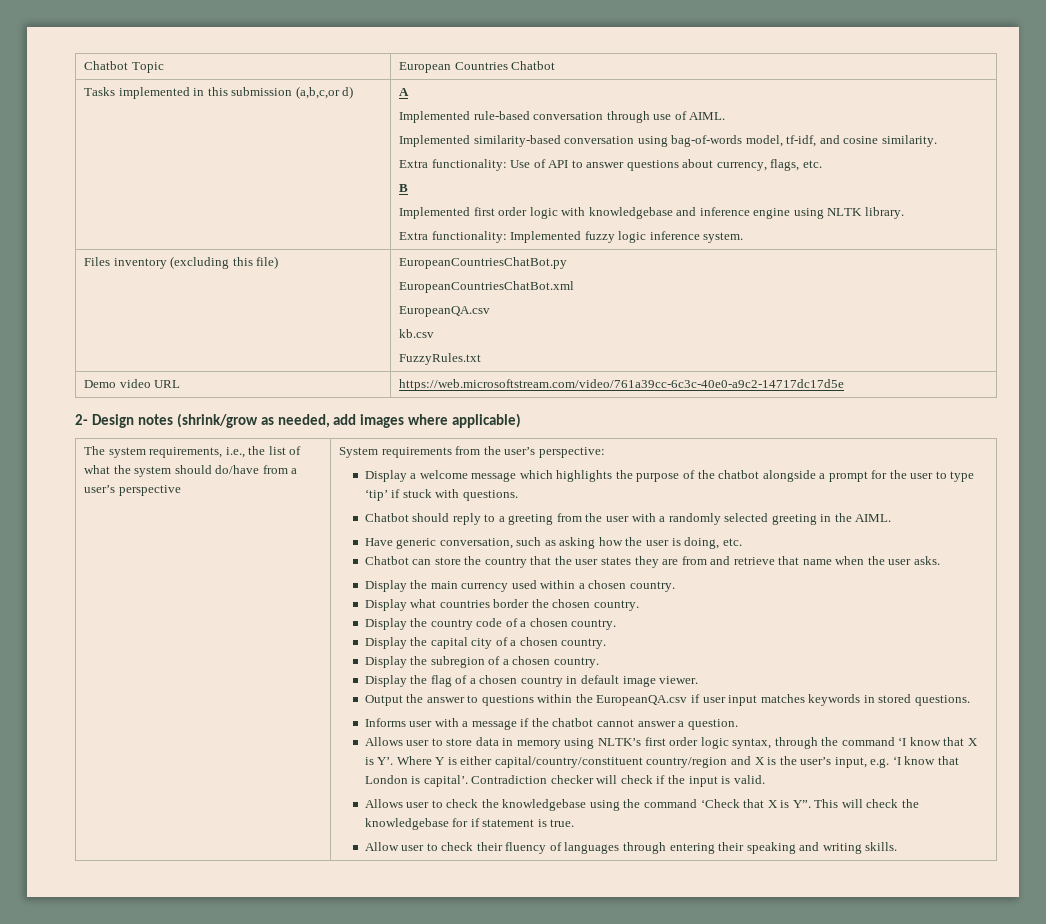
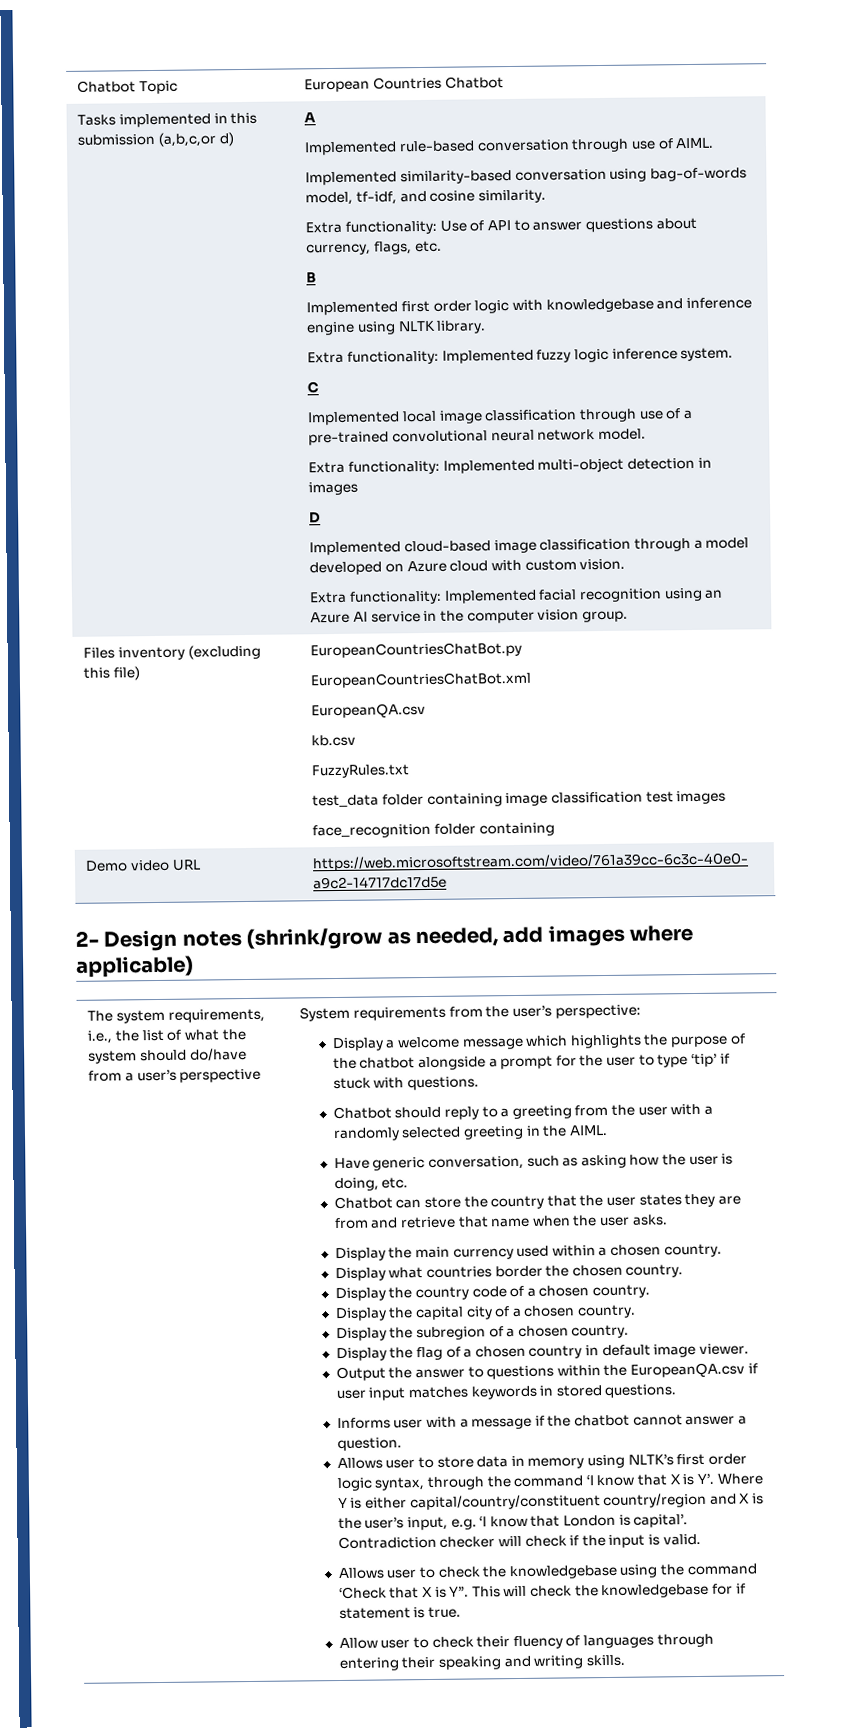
(744, 237) none -> [307,381,320,394] [307,408,693,426] [308,428,646,446] [308,457,712,475] [308,481,359,496] [309,512,322,524] [309,537,750,556] [309,558,626,576] [309,587,724,605] [310,609,628,624] // C // Implemented local image classification through use of a pre-trained convolutional neural network model. // Extra functionality: Implemented multi-object detection in images // D // Implemented cloud-based image classification through a model developed on Azure cloud with custom vision. // Extra functionality: Implemented facial recognition using an Azure AI service in the computer vision group.
(482, 359) none -> [312,790,727,808] [312,822,555,839] // test_data folder containing image classification test images // face_recognition folder containing

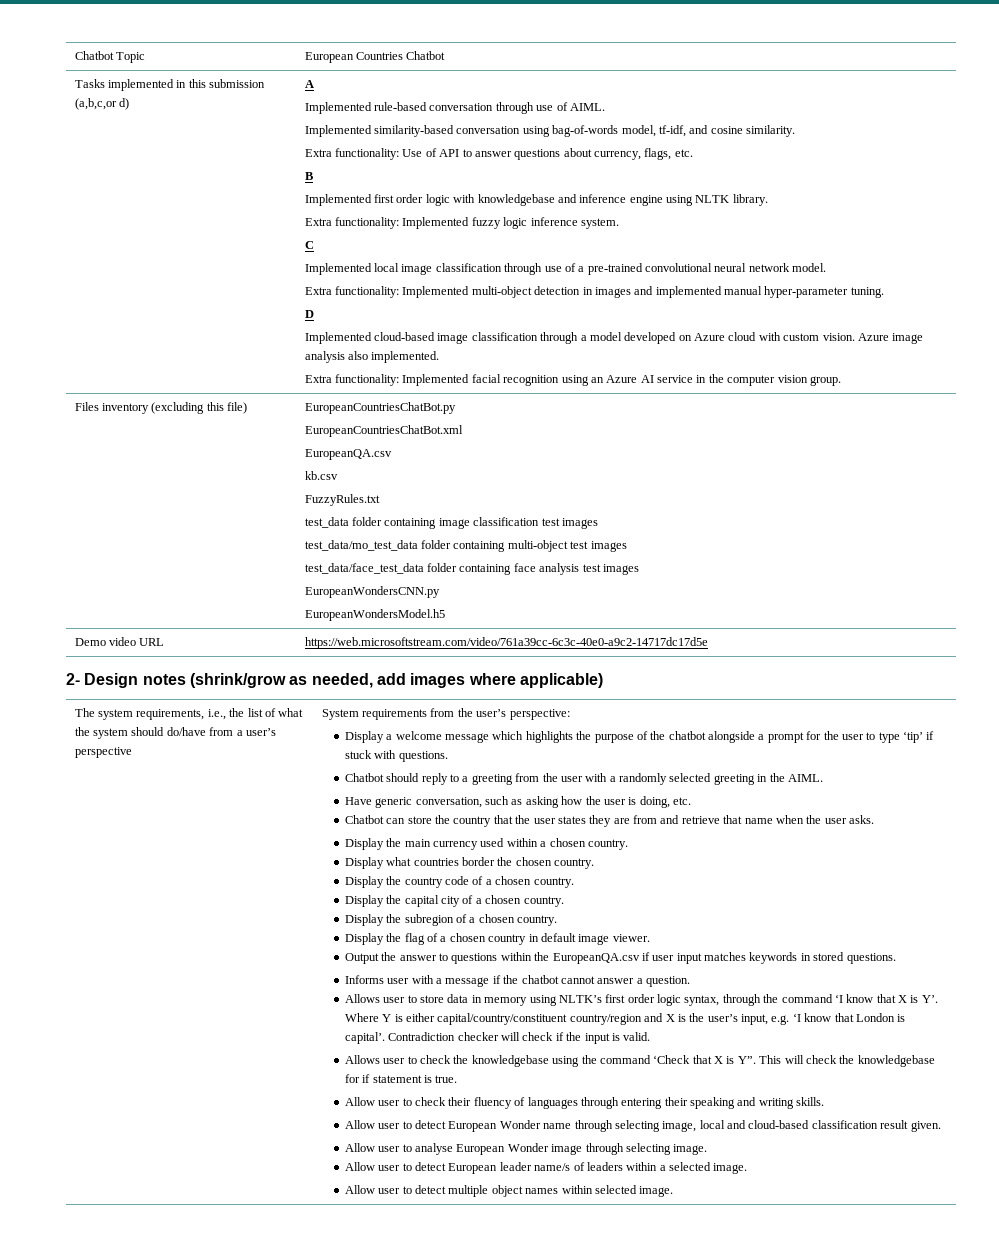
(359, 488) none -> [634,286,884,298] and implemented manual hyper-parameter tuning.
(626, 564) none -> [857,333,924,344] [304,351,440,363] Azure image analysis also implemented.
[312,822,555,839] face_recognition folder containing -> [304,540,627,552] [304,563,639,575] [304,586,440,598] [304,609,445,621] test_data/mo_test_data folder containing multi-object test images // test_data/face_test_data folder containing face analysis test images // EuropeanWondersCNN.py // EuropeanWondersModel.h5
(625, 1660) none -> [344,1120,941,1132] [344,1143,708,1155] [344,1162,748,1174] [344,1185,674,1197] // Allow user to detect European Wonder name through selecting image, local and cloud-based classification result given. // Allow user to analyse European Wonder image through selecting image. // Allow user to detect European leader name/s of leaders within a selected image. // Allow user to detect multiple object names within selected image.

